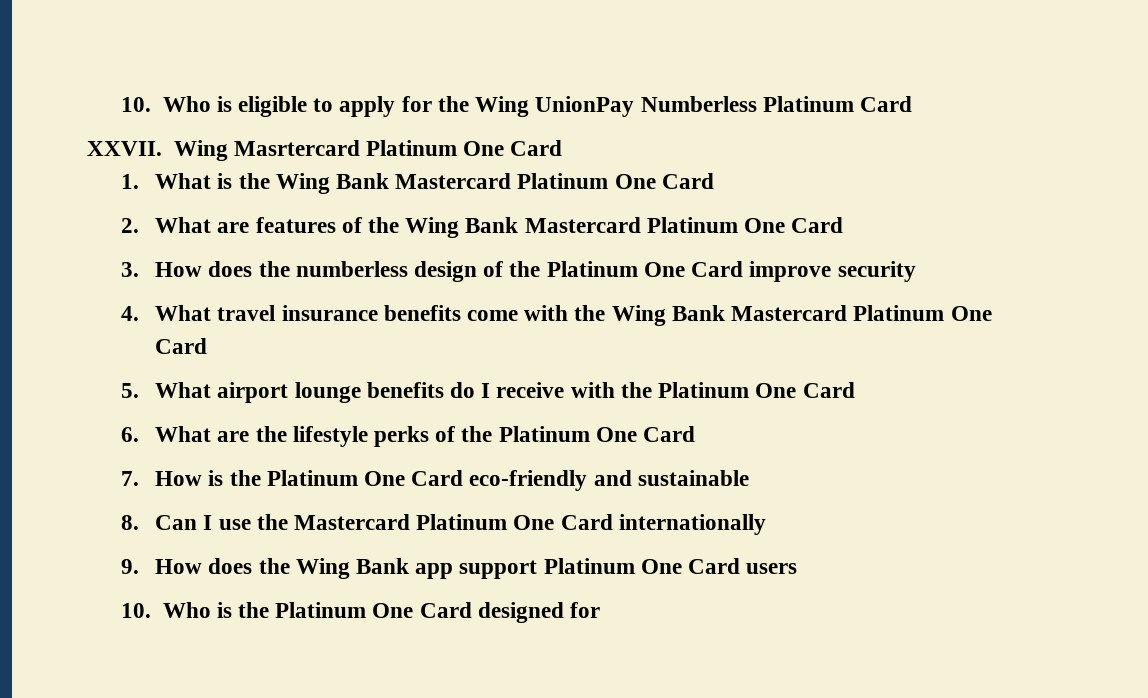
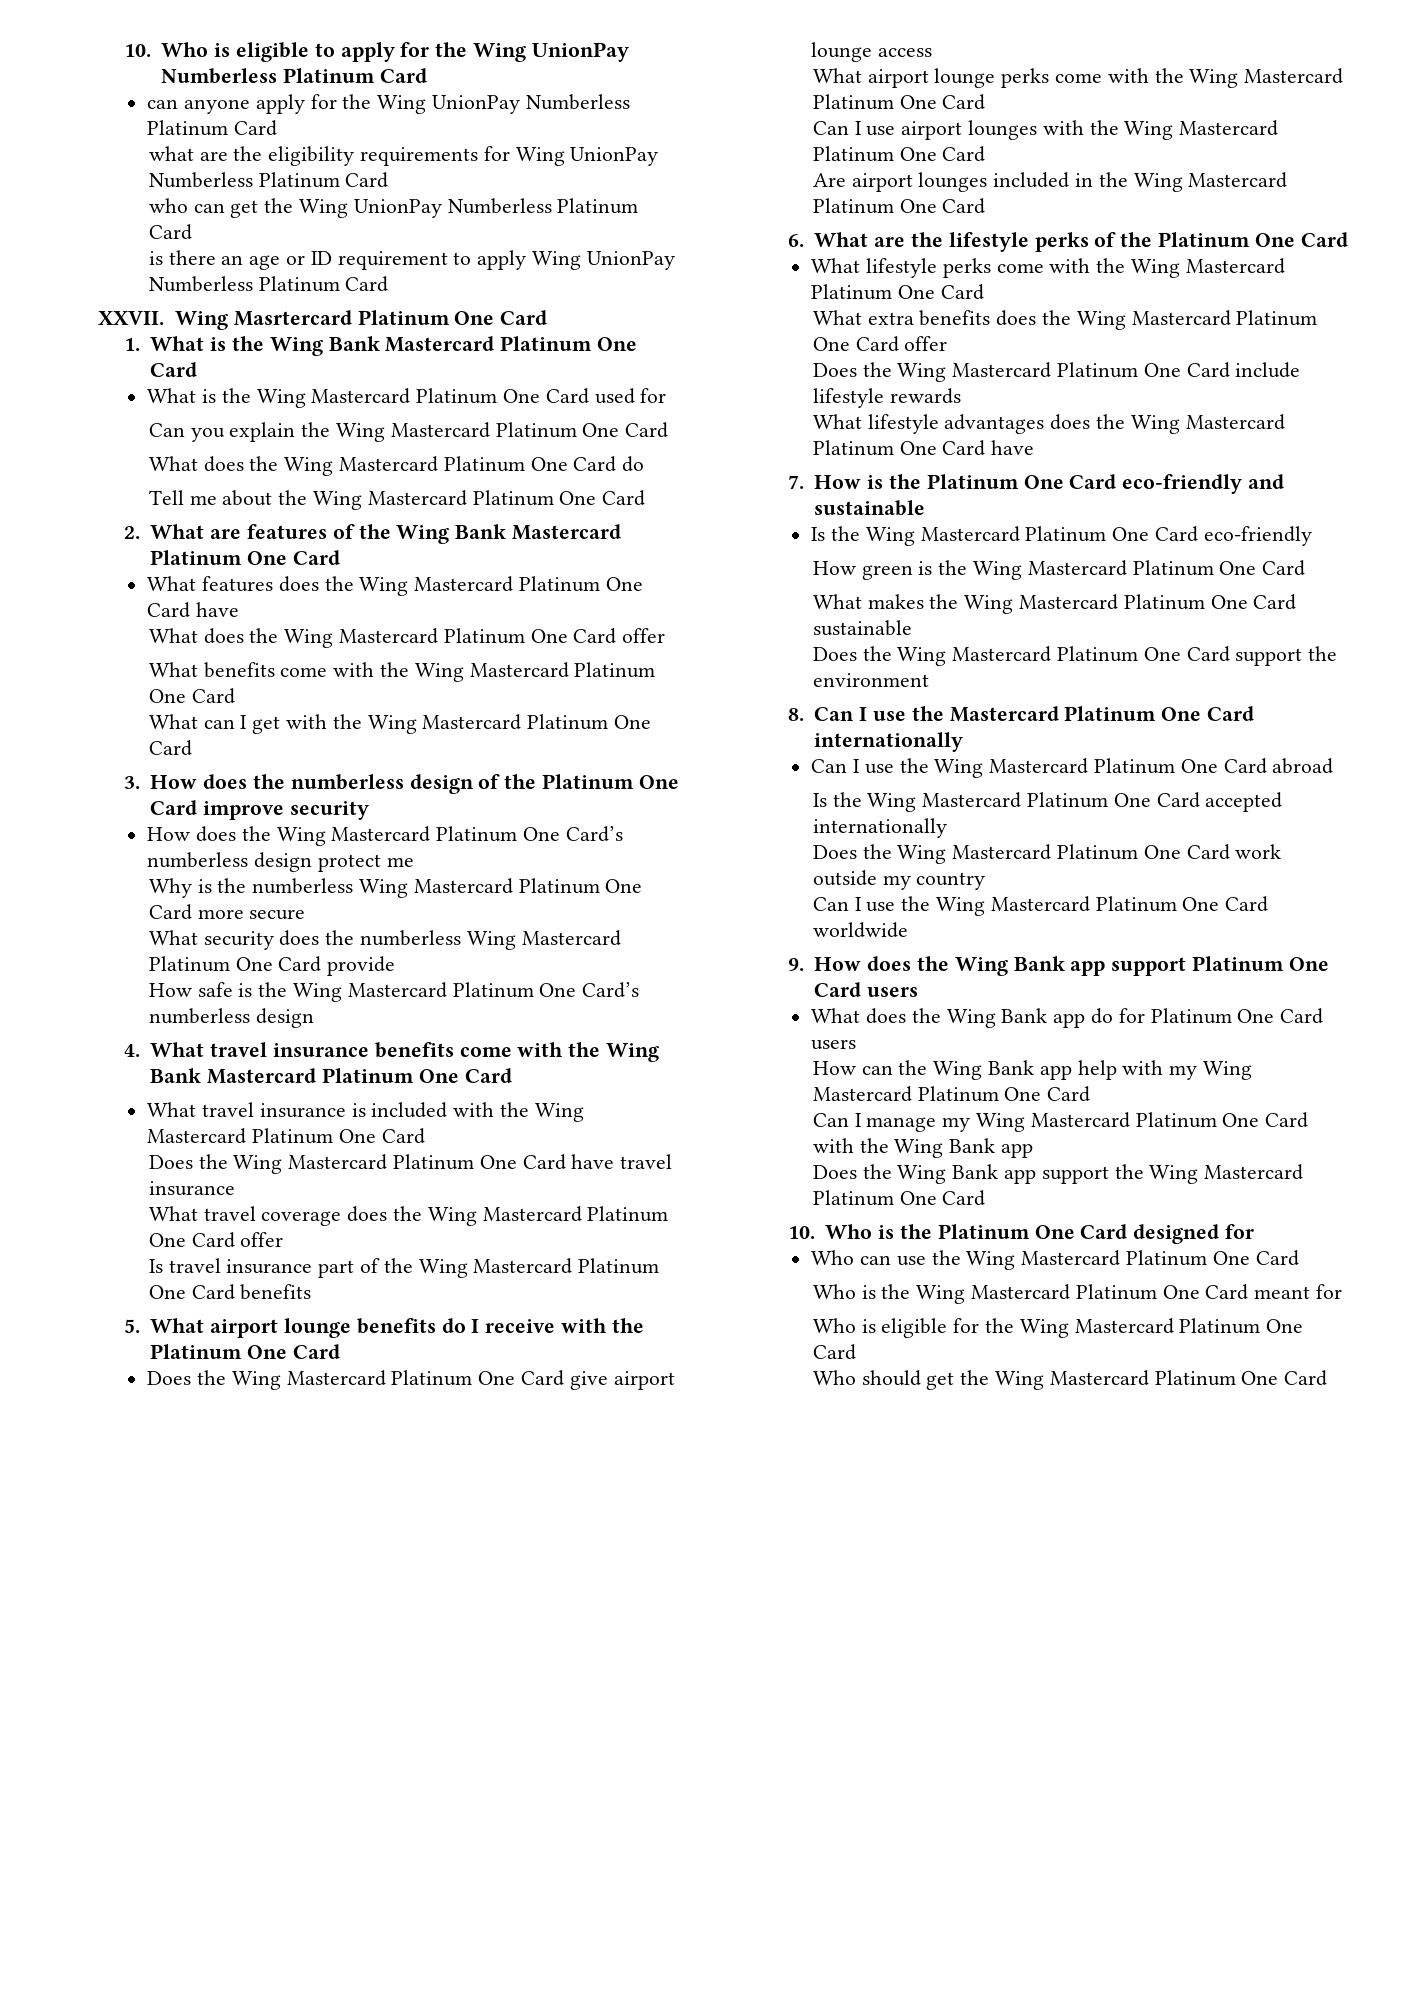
(912, 104) none -> [147,94,630,114] [147,120,278,136] [148,146,659,166] [148,172,389,188] [148,198,639,218] [148,224,192,240] [148,250,675,270] [148,276,389,292] // can anyone apply for the Wing UnionPay Numberless Platinum Card // what are the eligibility requirements for Wing UnionPay Numberless Platinum Card // who can get the Wing UnionPay Numberless Platinum Card // is there an age or ID requirement to apply Wing UnionPay Numberless Platinum Card
(714, 181) none -> [147,388,667,408] [148,422,669,442] [148,456,645,476] [148,490,646,510] // What is the Wing Mastercard Platinum One Card used for // Can you explain the Wing Mastercard Platinum One Card // What does the Wing Mastercard Platinum One Card do // Tell me about the Wing Mastercard Platinum One Card
(844, 225) none -> [147,576,643,596] [147,602,240,618] [148,628,666,648] [148,662,656,682] [148,688,235,704] [148,714,652,734] [148,740,192,756] // What features does the Wing Mastercard Platinum One Card have // What does the Wing Mastercard Platinum One Card offer // What benefits come with the Wing Mastercard Platinum One Card // What can I get with the Wing Mastercard Platinum One Card
(916, 271) none -> [147,826,623,846] [147,852,414,872] [148,878,643,898] [148,904,306,920] [148,930,621,950] [148,956,396,976] [148,982,640,1002] [148,1008,314,1028] // How does the Wing Mastercard Platinum One Card’s numberless design protect me // Why is the numberless Wing Mastercard Platinum One Card more secure // What security does the numberless Wing Mastercard Platinum One Card provide // How safe is the Wing Mastercard Platinum One Card’s numberless design
(208, 346) none -> [147,1102,584,1122] [147,1128,425,1144] [148,1154,673,1174] [148,1181,235,1196] [148,1206,669,1226] [148,1232,284,1248] [148,1258,660,1278] [148,1284,312,1300] // What travel insurance is included with the Wing Mastercard Platinum One Card // Does the Wing Mastercard Platinum One Card have travel insurance // What travel coverage does the Wing Mastercard Platinum One Card offer // Is travel insurance part of the Wing Mastercard Platinum One Card benefits
(855, 390) none -> [147,1370,675,1390] [811,42,933,62] [812,68,1344,88] [812,94,986,110] [812,120,1279,140] [812,146,986,162] [812,172,1288,192] [812,198,986,214] // Does the Wing Mastercard Platinum One Card give airport lounge access // What airport lounge perks come with the Wing Mastercard Platinum One Card // Can I use airport lounges with the Wing Mastercard Platinum One Card // Are airport lounges included in the Wing Mastercard Platinum One Card
(696, 434) none -> [811,258,1285,278] [811,284,984,300] [812,310,1318,330] [812,336,948,352] [812,362,1301,382] [812,388,961,408] [812,414,1285,434] [812,440,1035,456] // What lifestyle perks come with the Wing Mastercard Platinum One Card // What extra benefits does the Wing Mastercard Platinum One Card offer // Does the Wing Mastercard Platinum One Card include lifestyle rewards // What lifestyle advantages does the Wing Mastercard Platinum One Card have
(749, 478) none -> [811,526,1312,546] [812,560,1306,580] [812,594,1297,614] [812,620,912,636] [812,646,1338,666] [812,673,929,687] // Is the Wing Mastercard Platinum One Card eco-friendly // How green is the Wing Mastercard Platinum One Card // What makes the Wing Mastercard Platinum One Card sustainable // Does the Wing Mastercard Platinum One Card support the environment
(766, 524) none -> [811,758,1334,778] [812,792,1283,812] [812,818,947,838] [812,844,1282,864] [812,870,986,890] [812,896,1269,916] [812,922,908,938] // Can I use the Wing Mastercard Platinum One Card abroad // Is the Wing Mastercard Platinum One Card accepted internationally // Does the Wing Mastercard Platinum One Card work outside my country // Can I use the Wing Mastercard Platinum One Card worldwide
(798, 568) none -> [811,1008,1324,1028] [811,1039,857,1050] [812,1060,1253,1080] [812,1086,1091,1102] [812,1112,1309,1132] [812,1138,1034,1158] [812,1164,1304,1184] [812,1190,986,1206] // What does the Wing Bank app do for Platinum One Card users // How can the Wing Bank app help with my Wing Mastercard Platinum One Card // Can I manage my Wing Mastercard Platinum One Card with the Wing Bank app // Does the Wing Bank app support the Wing Mastercard Platinum One Card
(601, 610) none -> [811,1250,1299,1270] [812,1284,1343,1304] [812,1318,1304,1338] [812,1344,856,1360] [812,1370,1328,1390] // Who can use the Wing Mastercard Platinum One Card // Who is the Wing Mastercard Platinum One Card meant for // Who is eligible for the Wing Mastercard Platinum One Card // Who should get the Wing Mastercard Platinum One Card

